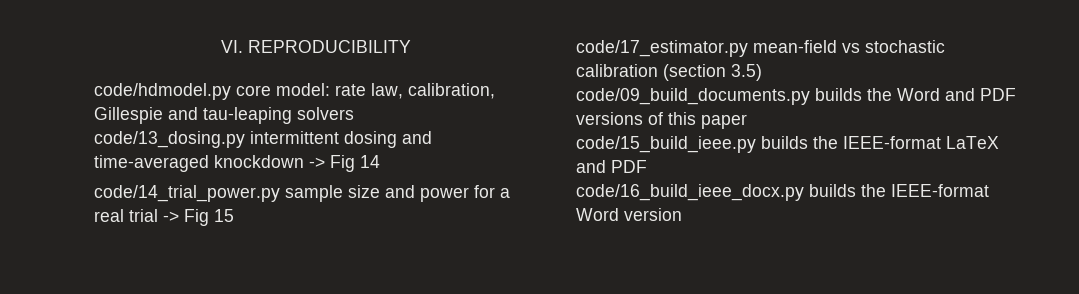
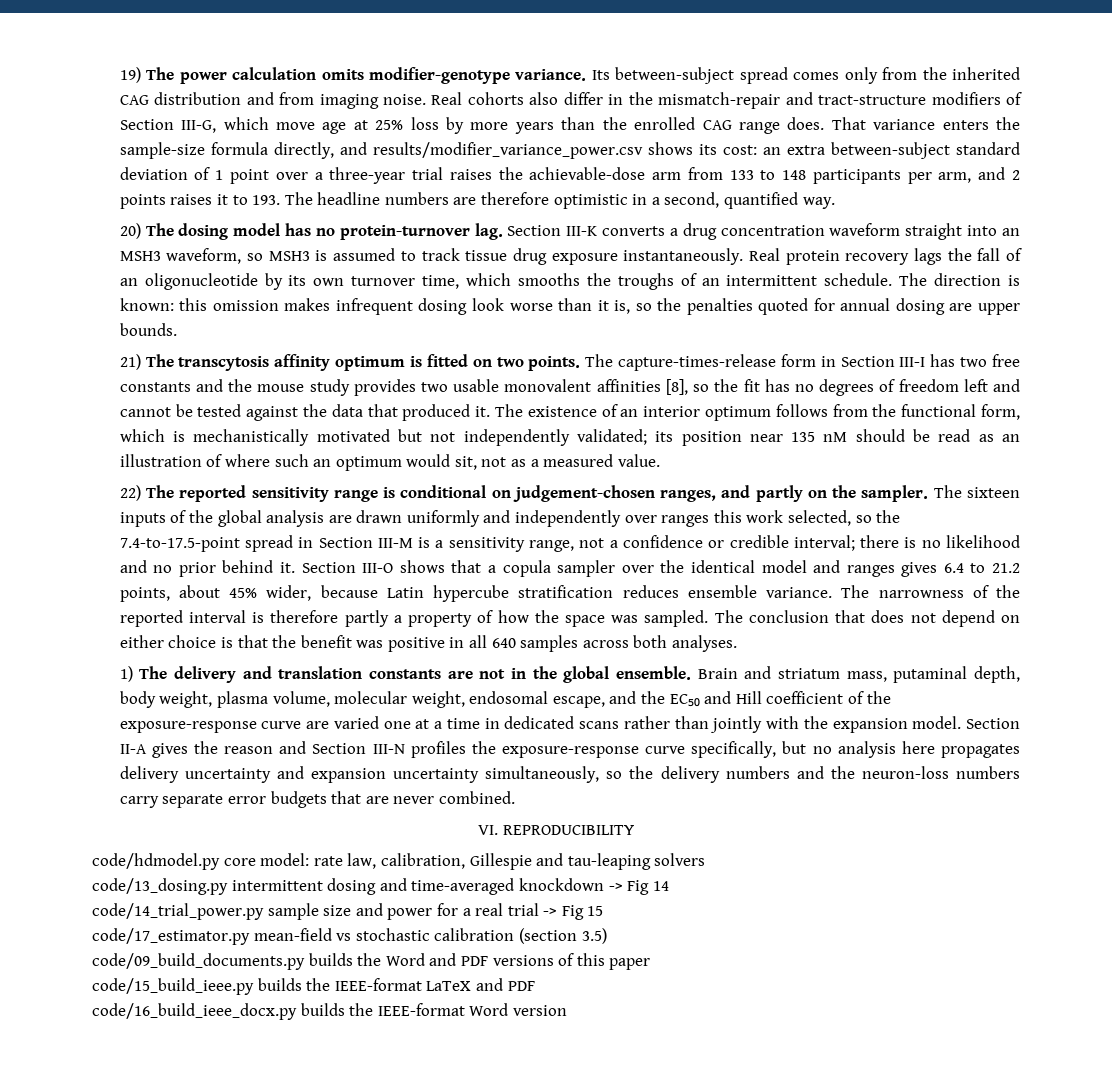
(221, 46) none -> [119,67,1020,84] [119,92,1023,109] [119,117,1020,134] [119,142,1020,159] [119,167,1020,184] [119,192,835,209] [119,223,1020,240] [119,248,1022,265] [119,273,1020,290] [119,298,1020,315] [119,323,177,336] [119,354,1021,371] [119,379,1021,396] [119,404,1021,421] [119,429,1020,446] [119,454,660,471] [119,485,1021,502] [119,510,901,527] [119,535,1021,552] [119,560,1020,577] [119,585,1021,602] [119,610,1021,627] [119,635,737,652] [119,666,1020,683] [119,691,891,708] [119,716,1021,733] [119,741,1021,758] [119,766,1021,783] [119,791,515,808] 19) The power calculation omits modifier-genotype variance. Its between-subject spread comes only from the inherited CAG distribution and from imaging noise. Real cohorts also differ in the mismatch-repair and tract-structure modifiers of Section III-G, which move age at 25% loss by more years than the enrolled CAG range does. That variance enters the sample-size formula directly, and results/modifier_variance_power.csv shows its cost: an extra between-subject standard deviation of 1 point over a three-year trial raises the achievable-dose arm from 133 to 148 participants per arm, and 2 points raises it to 193. The headline numbers are therefore optimistic in a second, quantified way. // 20) The dosing model has no protein-turnover lag. Section III-K converts a drug concentration waveform straight into an MSH3 waveform, so MSH3 is assumed to track tissue drug exposure instantaneously. Real protein recovery lags the fall of an oligonucleotide by its own turnover time, which smooths the troughs of an intermittent schedule. The direction is known: this omission makes infrequent dosing look worse than it is, so the penalties quoted for annual dosing are upper bounds. // 21) The transcytosis affinity optimum is fitted on two points. The capture-times-release form in Section III-I has two free constants and the mouse study provides two usable monovalent affinities [8], so the fit has no degrees of freedom left and cannot be tested against the data that produced it. The existence of an interior optimum follows from the functional form, which is mechanistically motivated but not independently validated; its position near 135 nM should be read as an illustration of where such an optimum would sit, not as a measured value. // 22) The reported sensitivity range is conditional on judgement-chosen ranges, and partly on the sampler. The sixteen inputs of the global analysis are drawn uniformly and independently over ranges this work selected, so the 7.4-to-17.5-point spread in Section III-M is a sensitivity range, not a confidence or credible interval; there is no likelihood and no prior behind it. Section III-O shows that a copula sampler over the identical model and ranges gives 6.4 to 21.2 points, about 45% wider, because Latin hypercube stratification reduces ensemble variance. The narrowness of the reported interval is therefore partly a property of how the space was sampled. The conclusion that does not depend on either choice is that the benefit was positive in all 640 samples across both analyses. // 1) The delivery and translation constants are not in the global ensemble. Brain and striatum mass, putaminal depth, body weight, plasma volume, molecular weight, endosomal escape, and the EC₅₀ and Hill coefficient of the exposure-response curve are varied one at a time in dedicated scans rather than jointly with the expansion model. Section II-A gives the reason and Section III-N profiles the exposure-response curve specifically, but no analysis here propagates delivery uncertainty and expansion uncertainty simultaneously, so the delivery numbers and the neuron-loss numbers carry separate error budgets that are never combined. //

